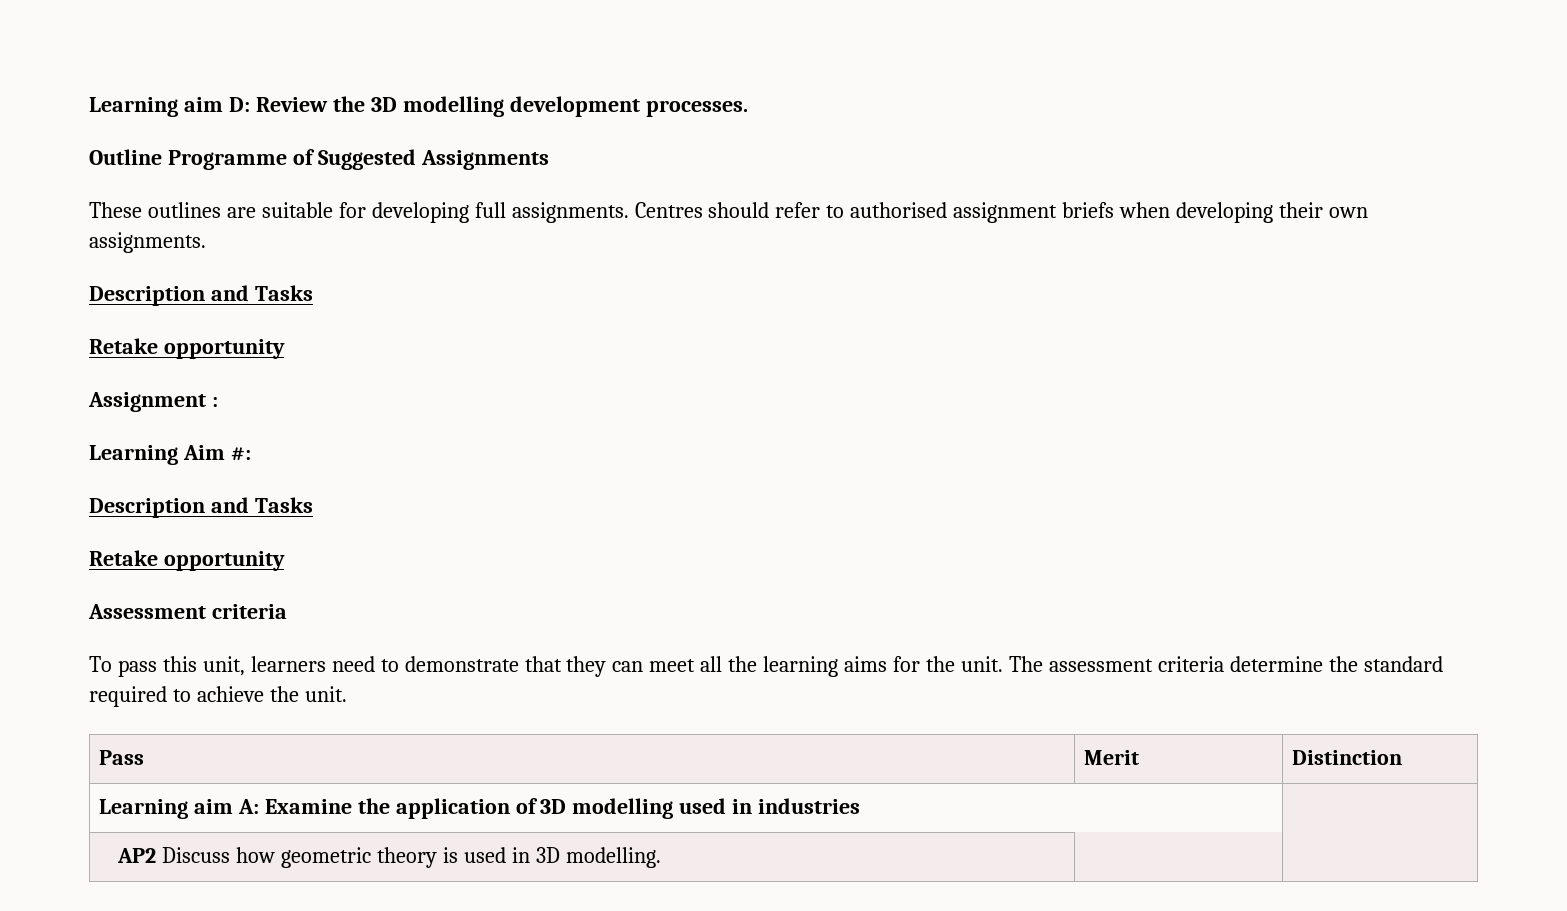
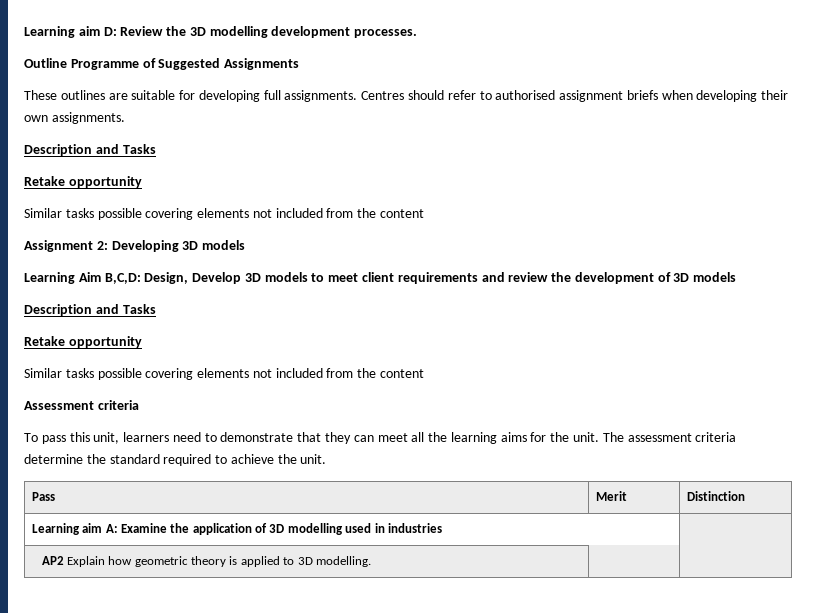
[88,392,218,412] [89,445,251,465] [89,497,313,518] [89,550,285,571] Assignment : // Learning Aim #: // Description and Tasks // Retake opportunity -> [24,208,425,220] [24,240,246,252] [24,272,737,284] [24,304,156,316] [24,336,142,348] [24,368,425,380] Similar tasks possible covering elements not included from the content // Assignment 2: Developing 3D models // Learning Aim B,C,D: Design, Develop 3D models to meet client requirements and review the development of 3D models // Description and Tasks // Retake opportunity // Similar tasks possible covering elements not included from the content
[162,847,231,863] Discuss -> [66,556,105,567] Explain
[464,847,531,863] used in -> [240,556,295,567] applied to

